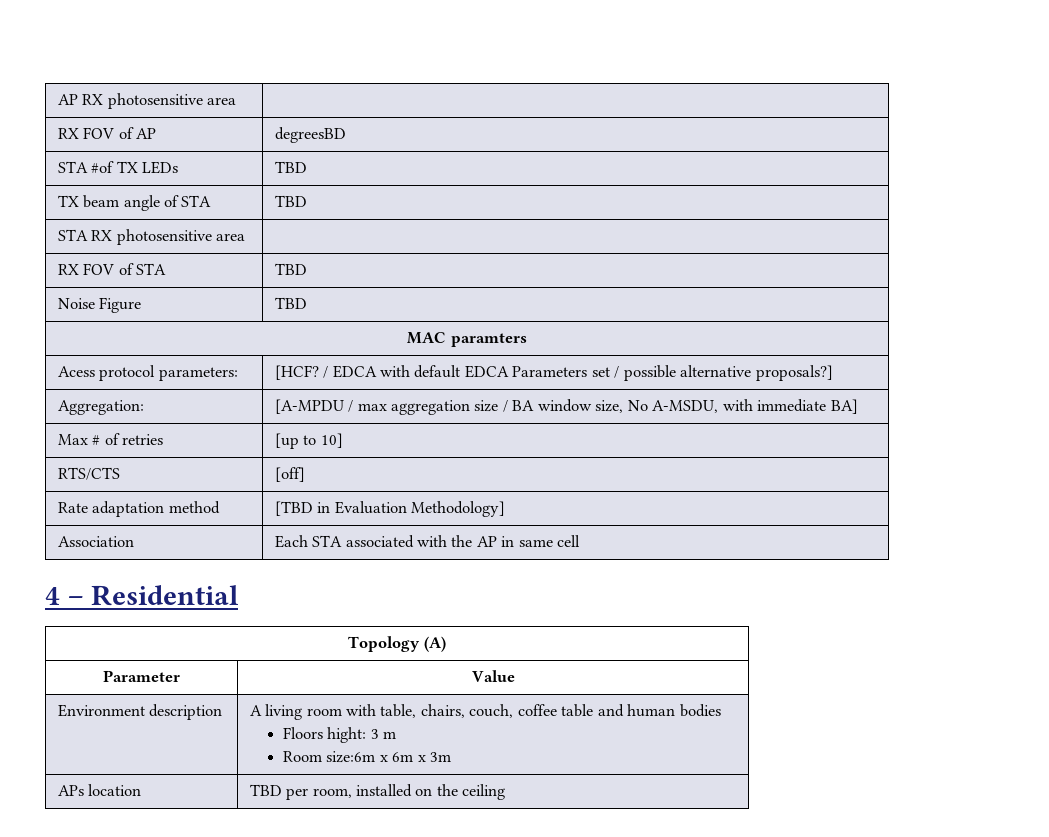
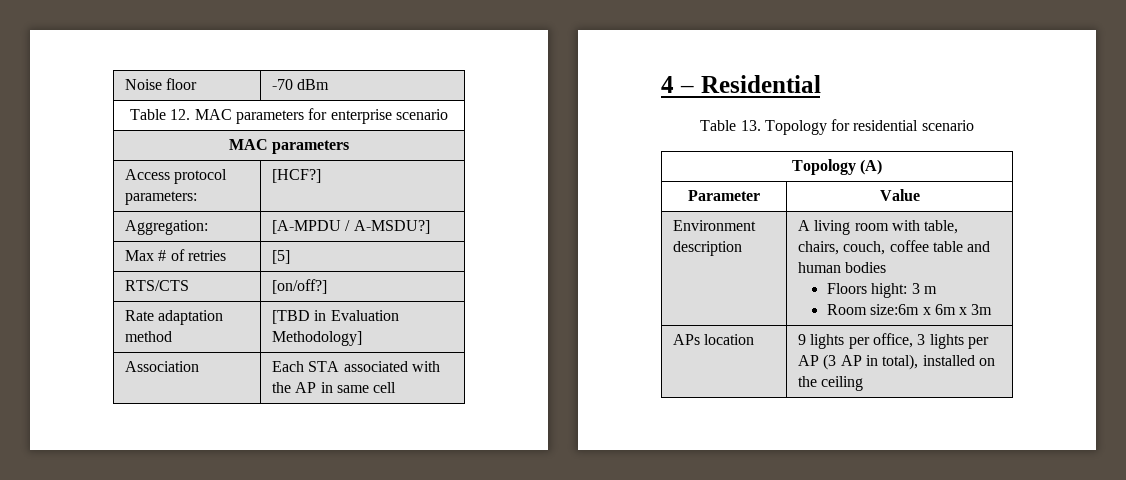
[57,93,236,109] [57,127,156,139] [274,127,346,143] [57,161,178,174] [274,161,307,173] [57,195,212,211] [274,195,307,207] [57,229,245,245] [57,263,166,275] [274,263,307,275] [57,297,142,313] [274,297,307,309] [407,332,527,347] [57,366,95,377] AP RX photosensitive area | // RX FOV of AP | degreesBD // STA #of TX LEDs | TBD // TX beam angle of STA | TBD // STA RX photosensitive area | // RX FOV of STA | TBD // Noise Figure | TBD // MAC paramters // Acess -> [125,78,198,90] [272,79,330,90] [130,108,448,124] [228,139,350,154] [125,169,171,180] Noise floor | -70 dBm // Table 12. MAC parameters for enterprise scenario // MAC parameters // Access
[274,365,833,381] [57,400,144,415] [274,399,858,415] [HCF? / EDCA with default EDCA Parameters set / possible alternative proposals?] // Aggregation: | [A-MPDU / max aggregation size / BA window size, No A-MSDU, with immediate BA] -> [272,169,322,183] [125,220,209,235] [272,220,430,234] [HCF?] // Aggregation: | [A-MPDU / A-MSDU?]
[274,433,343,449] [up to 10] -> [272,250,291,264] [5]
[274,467,305,482] [off] -> [272,279,328,294] [on/off?]
(239, 595) none -> [700,119,974,135] // Table 13. Topology for residential scenario
[249,784,352,800] TBD per room, -> [798,333,990,349] [798,354,919,370] 9 lights per office, 3 lights per AP (3 AP in total),

